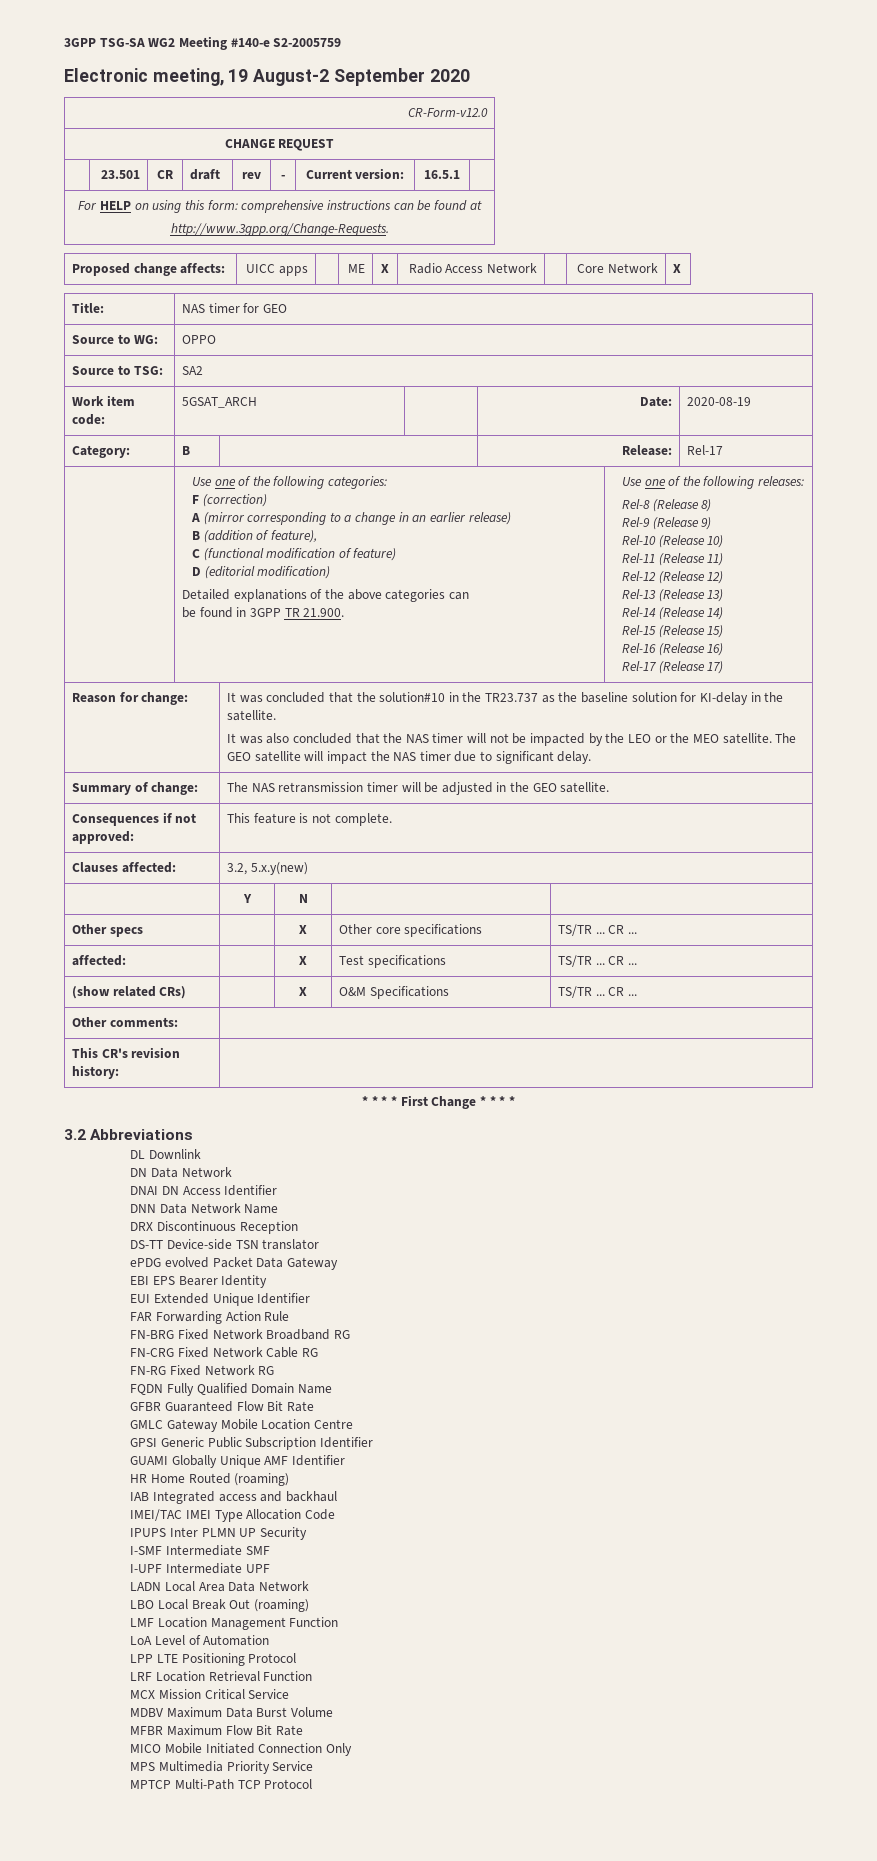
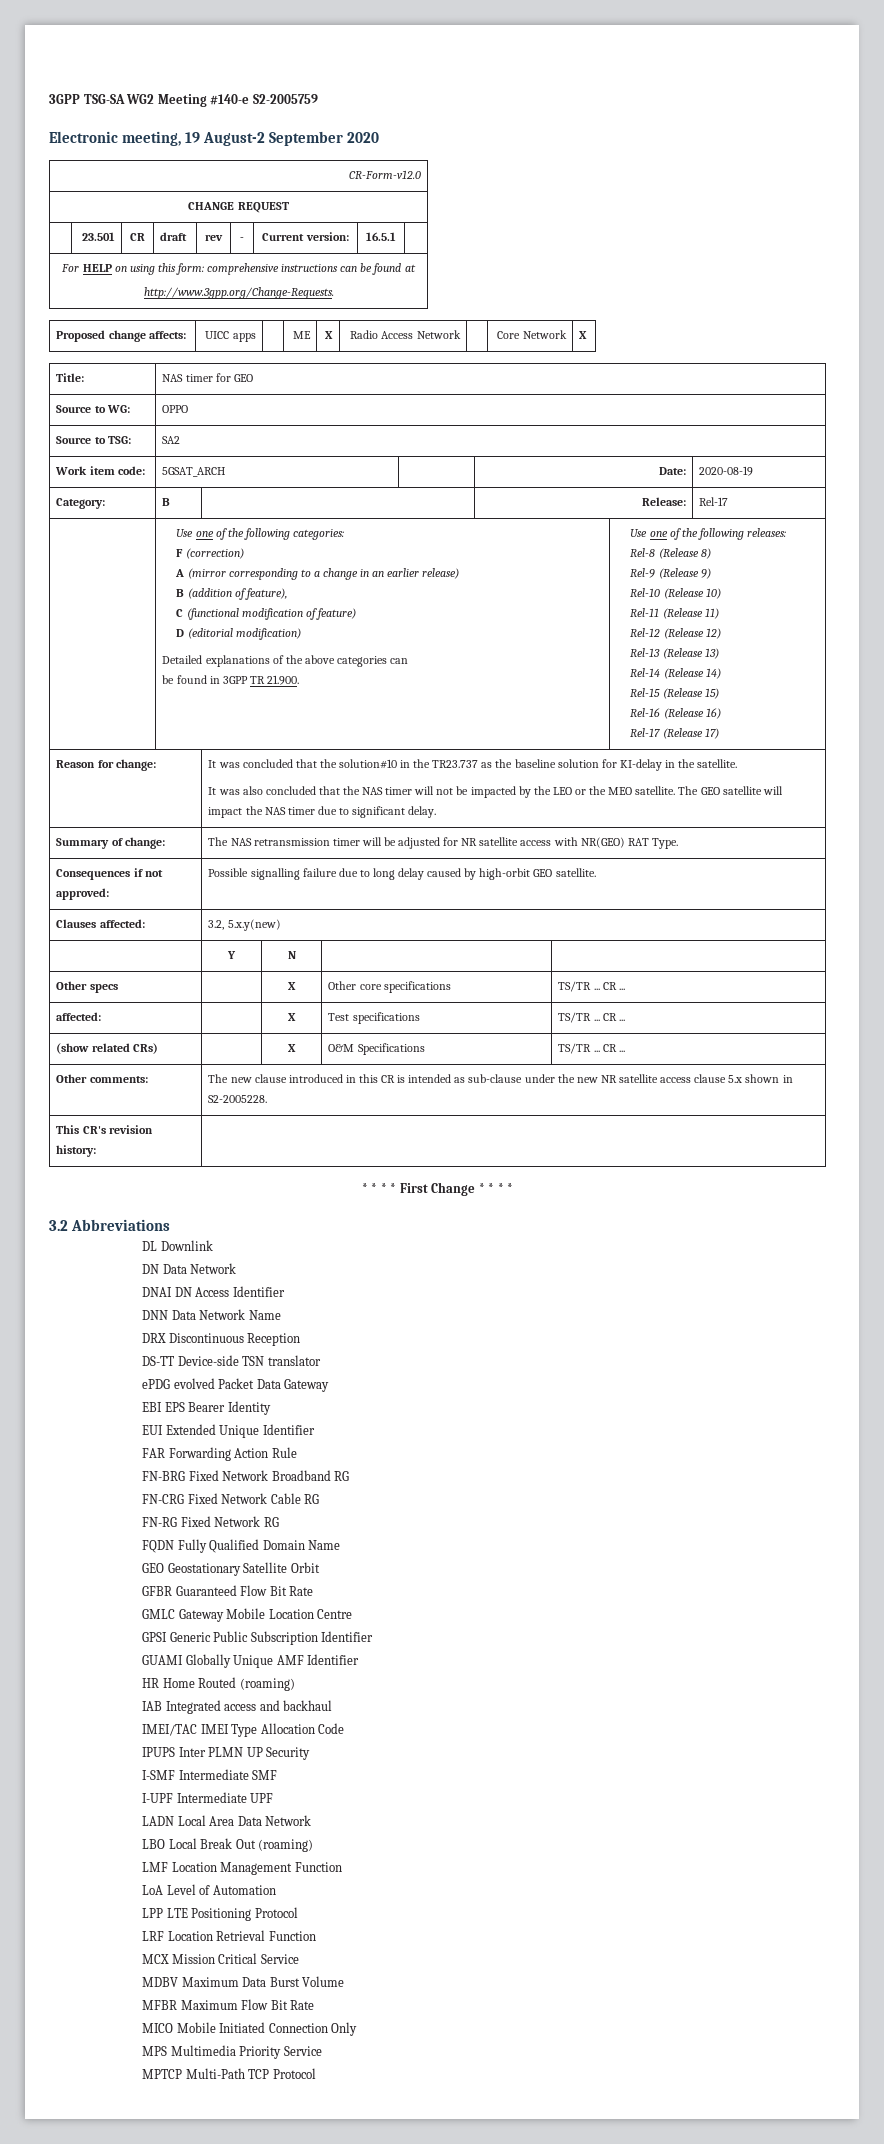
[496,782,610,793] [71,812,197,826] [71,831,134,844] [226,813,392,826] in the GEO satellite. // Consequences if not approved: | This feature is not complete. -> [443,837,678,849] [56,868,163,880] [56,888,110,900] [208,868,596,880] for NR satellite access with NR(GEO) RAT Type. // Consequences if not approved: | Possible signalling failure due to long delay caused by high-orbit GEO satellite.
(178, 1022) none -> [208,1074,793,1083] [208,1095,268,1103] The new clause introduced in this CR is intended as sub-clause under the new NR satellite access clause 5.x shown in S2-2005228.
(332, 1389) none -> [142,1562,320,1576] // GEO Geostationary Satellite Orbit

